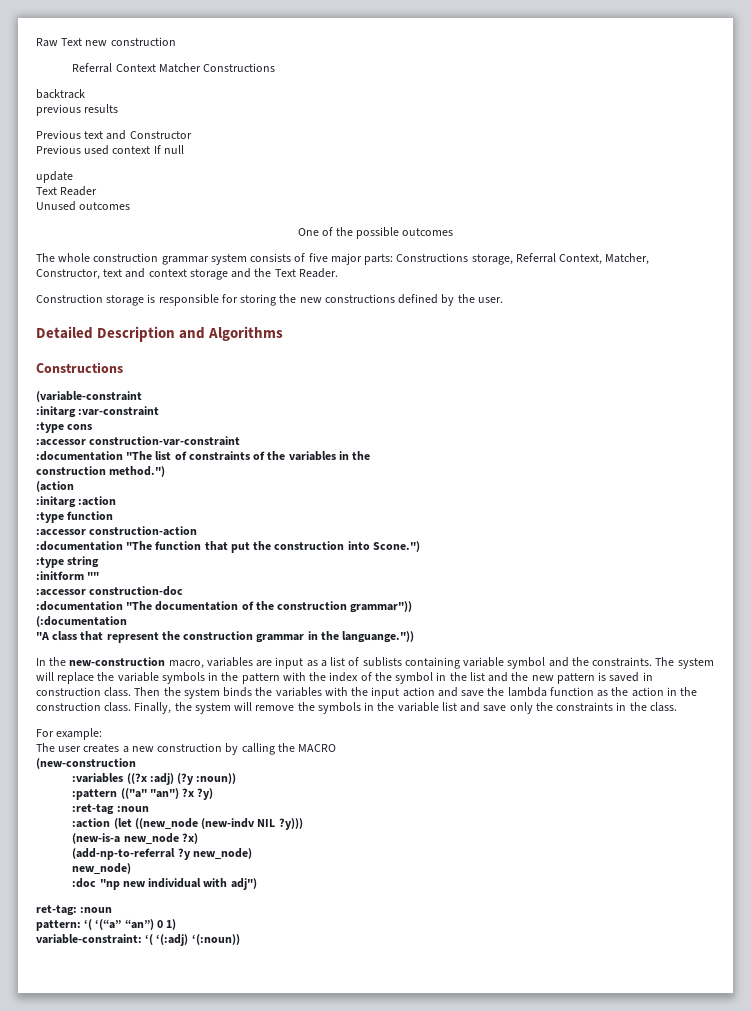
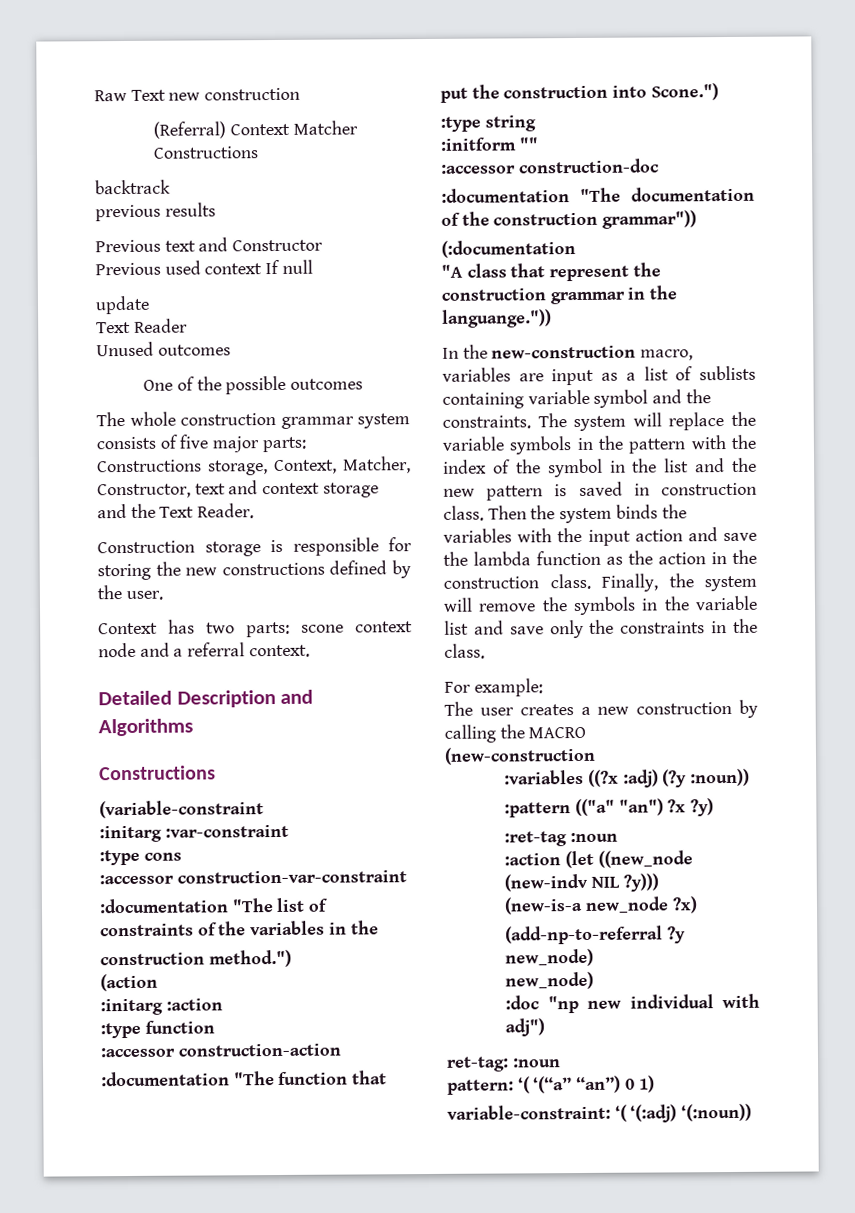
[72,63,113,73] Referral -> [153,121,227,139] (Referral)
[515,253,556,263] Referral -> (268, 468) none
(503, 300) none -> [98,619,413,638] [98,642,310,658] // Context has two parts: scone context node and a referral context.

